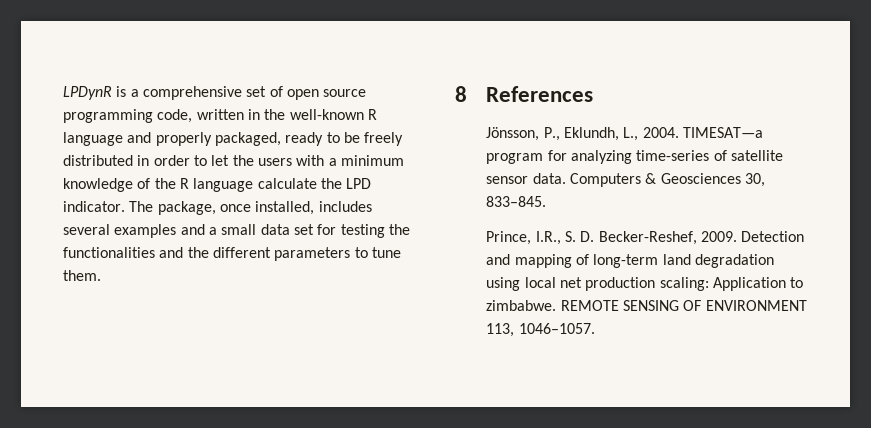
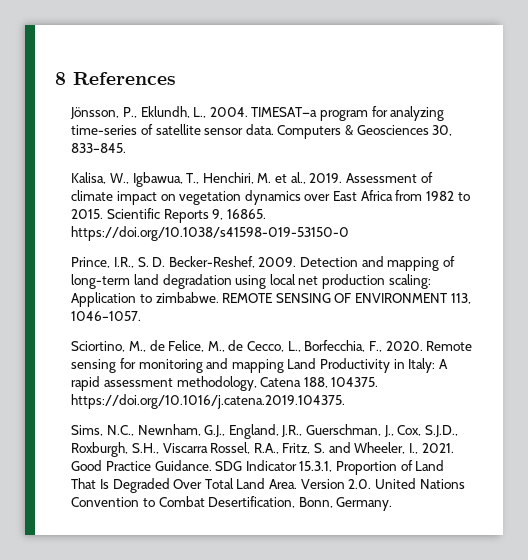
[63,86,367,100] [63,109,377,123] [63,132,404,146] [63,155,404,166] [63,178,372,192] [63,201,372,215] [63,224,410,238] [63,247,401,261] [63,270,101,281] LPDynR is a comprehensive set of open source programming code, written in the well-known R language and properly packaged, ready to be freely distributed in order to let the users with a minimum knowledge of the R language calculate the LPD indicator. The package, once installed, includes several examples and a small data set for testing the functionalities and the different parameters to tune them. // -> (55, 78) none
(547, 201) none -> [71,172,433,187] [71,190,470,205] [71,208,266,223] [71,226,350,241] // Kalisa, W., Igbawua, T., Henchiri, M. et al., 2019. Assessment of climate impact on vegetation dynamics over East Africa from 1982 to 2015. Scientific Reports 9, 16865. https://doi.org/10.1038/s41598-019-53150-0
(595, 328) none -> [71,340,473,352] [71,358,449,373] [71,376,379,391] [71,394,346,409] [71,424,459,439] [71,442,454,457] [71,460,445,475] [71,478,465,493] [71,496,393,511] // Sciortino, M., de Felice, M., de Cecco, L., Borfecchia, F., 2020. Remote sensing for monitoring and mapping Land Productivity in Italy: A rapid assessment methodology, Catena 188, 104375. https://doi.org/10.1016/j.catena.2019.104375. // Sims, N.C., Newnham, G.J., England, J.R., Guerschman, J., Cox, S.J.D., Roxburgh, S.H., Viscarra Rossel, R.A., Fritz, S. and Wheeler, I., 2021. Good Practice Guidance. SDG Indicator 15.3.1, Proportion of Land That Is Degraded Over Total Land Area. Version 2.0. United Nations Convention to Combat Desertification, Bonn, Germany.

